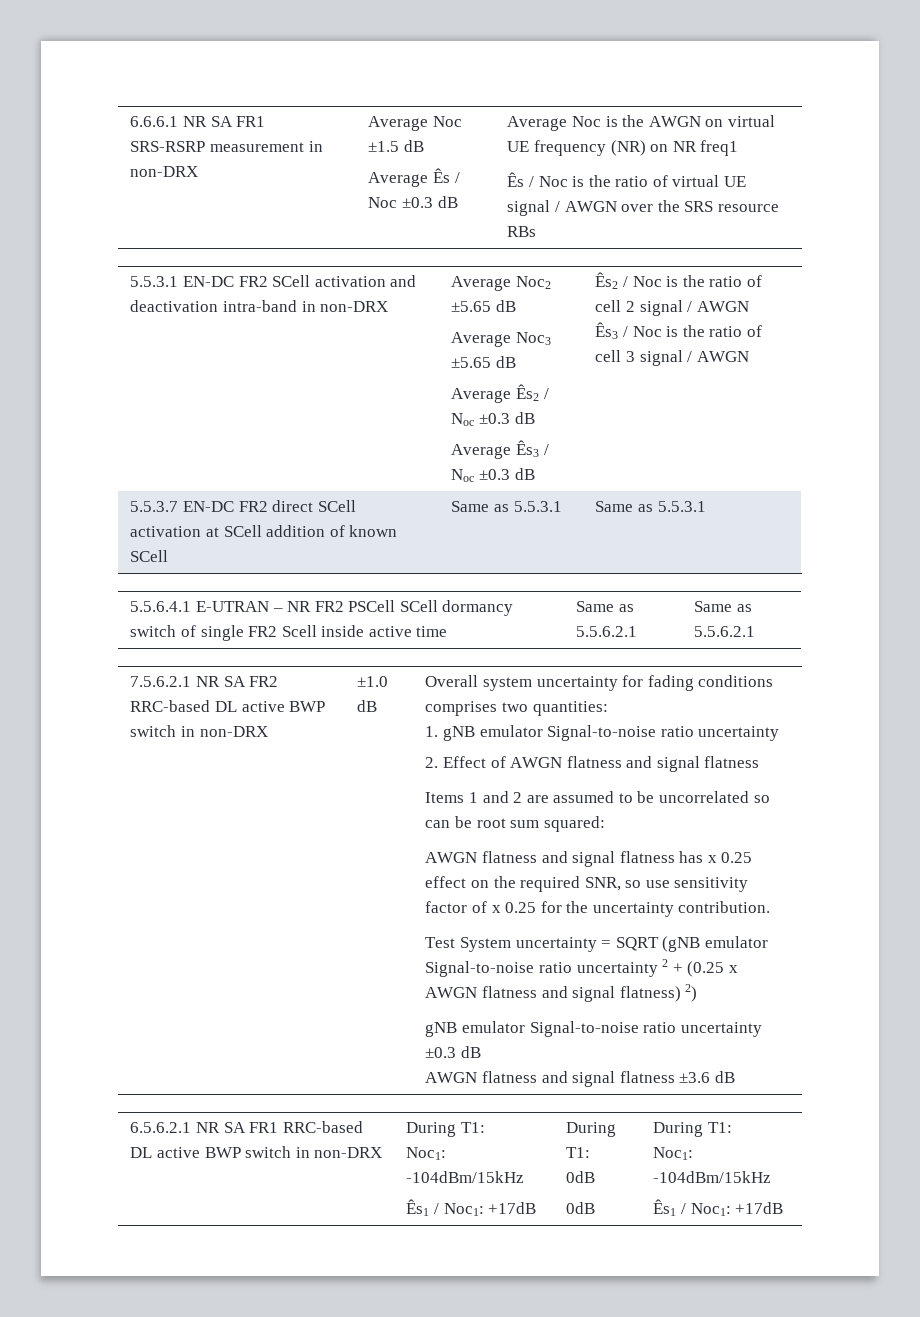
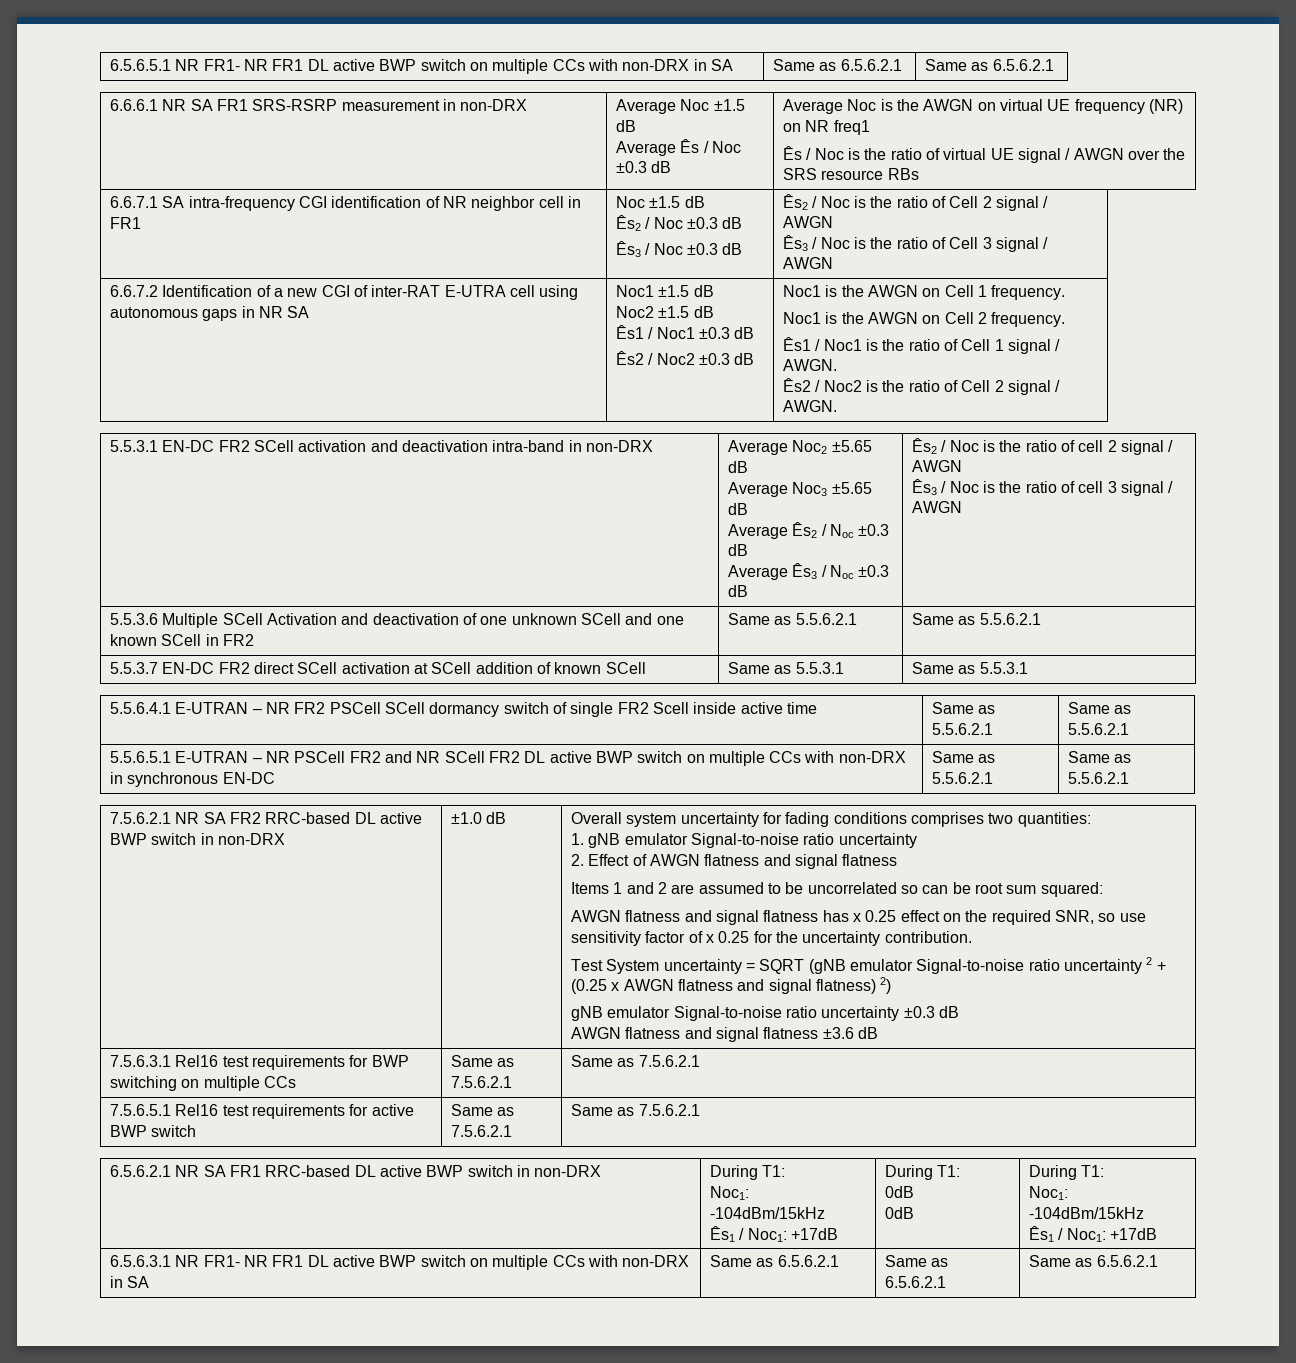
(130, 121) none -> [110,59,733,74] [773,59,902,71] [925,59,1054,71] 6.5.6.5.1 NR FR1- NR FR1 DL active BWP switch on multiple CCs with non-DRX in SA | Same as 6.5.6.2.1 | Same as 6.5.6.2.1 //
(537, 231) none -> [110,196,581,211] [110,217,142,229] [616,196,705,208] [616,215,743,231] [616,241,743,257] [783,194,1049,211] [783,216,834,228] [783,235,1049,252] [783,257,834,269] [110,285,579,300] [110,306,310,321] [616,285,714,297] [616,306,714,318] [616,325,755,339] [616,351,755,365] [783,285,1066,300] [783,312,1066,327] [783,337,1061,354] [783,359,838,371] [783,378,1061,395] [783,400,838,412] // 6.6.7.1 SA intra-frequency CGI identification of NR neighbor cell in FR1 | Noc ±1.5 dB // Ês2 / Noc ±0.3 dB // Ês3 / Noc ±0.3 dB | Ês2 / Noc is the ratio of Cell 2 signal / AWGN // Ês3 / Noc is the ratio of Cell 3 signal / AWGN // 6.6.7.2 Identification of a new CGI of inter-RAT E-UTRA cell using autonomous gaps in NR SA | Noc1 ±1.5 dB // Noc2 ±1.5 dB // Ês1 / Noc1 ±0.3 dB // Ês2 / Noc2 ±0.3 dB | Noc1 is the AWGN on Cell 1 frequency. // Noc1 is the AWGN on Cell 2 frequency. // Ês1 / Noc1 is the ratio of Cell 1 signal / AWGN. // Ês2 / Noc2 is the ratio of Cell 2 signal / AWGN.
(749, 356) none -> [110,613,684,628] [110,634,254,646] [728,613,857,625] [912,613,1041,625] // 5.5.3.6 Multiple SCell Activation and deactivation of one unknown SCell and one known SCell in FR2 | Same as 5.5.6.2.1 | Same as 5.5.6.2.1
(756, 631) none -> [110,751,906,766] [110,772,275,787] [932,751,996,763] [932,772,994,784] [1068,751,1132,763] [1068,772,1130,784] // 5.5.6.5.1 E-UTRAN – NR PSCell FR2 and NR SCell FR2 DL active BWP switch on multiple CCs with non-DRX in synchronous EN-DC | Same as 5.5.6.2.1 | Same as 5.5.6.2.1
(735, 1077) none -> [110,1055,409,1070] [110,1076,296,1091] [451,1055,515,1067] [451,1076,513,1088] [571,1055,700,1067] [110,1104,414,1119] [110,1125,197,1137] [451,1104,515,1116] [451,1125,513,1137] [571,1104,700,1116] // 7.5.6.3.1 Rel16 test requirements for BWP switching on multiple CCs | Same as 7.5.6.2.1 | Same as 7.5.6.2.1 // 7.5.6.5.1 Rel16 test requirements for active BWP switch | Same as 7.5.6.2.1 | Same as 7.5.6.2.1
(784, 1208) none -> [110,1255,690,1270] [110,1276,150,1288] [710,1255,839,1267] [885,1255,949,1267] [885,1276,947,1288] [1029,1255,1158,1267] // 6.5.6.3.1 NR FR1- NR FR1 DL active BWP switch on multiple CCs with non-DRX in SA | Same as 6.5.6.2.1 | Same as 6.5.6.2.1 | Same as 6.5.6.2.1

